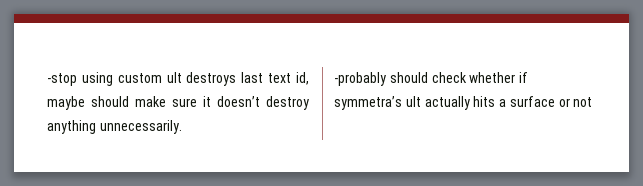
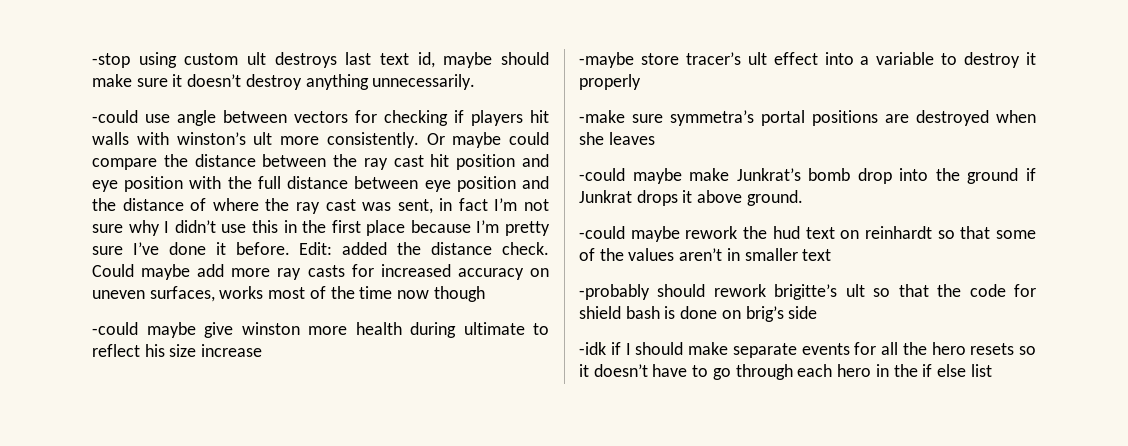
[334,72,529,86] [334,96,593,110] -probably should check whether if symmetra’s ult actually hits a surface or not -> [92,110,549,126] [92,132,549,148] [92,154,549,170] [92,176,549,192] [92,198,549,214] [92,220,550,236] [92,242,549,255] [92,264,549,280] [92,286,485,302] [92,322,549,338] [92,344,263,357] [579,52,1036,68] [579,74,641,90] [579,110,1036,126] [579,132,655,145] [579,168,1036,184] [579,190,803,206] [579,226,1036,242] [579,248,832,261] [579,284,1036,300] [579,306,818,322] [579,342,1036,358] [579,364,992,380] -could use angle between vectors for checking if players hit walls with winston’s ult more consistently. Or maybe could compare the distance between the ray cast hit position and eye position with the full distance between eye position and the distance of where the ray cast was sent, in fact I’m not sure why I didn’t use this in the first place because I’m pretty sure I’ve done it before. Edit: added the distance check. Could maybe add more ray casts for increased accuracy on uneven surfaces, works most of the time now though // -could maybe give winston more health during ultimate to reflect his size increase // -maybe store tracer’s ult effect into a variable to destroy it properly // -make sure symmetra’s portal positions are destroyed when she leaves // -could maybe make Junkrat’s bomb drop into the ground if Junkrat drops it above ground. // -could maybe rework the hud text on reinhardt so that some of the values aren’t in smaller text // -probably should rework brigitte’s ult so that the code for shield bash is done on brig’s side // -idk if I should make separate events for all the hero resets so it doesn’t have to go through each hero in the if else list

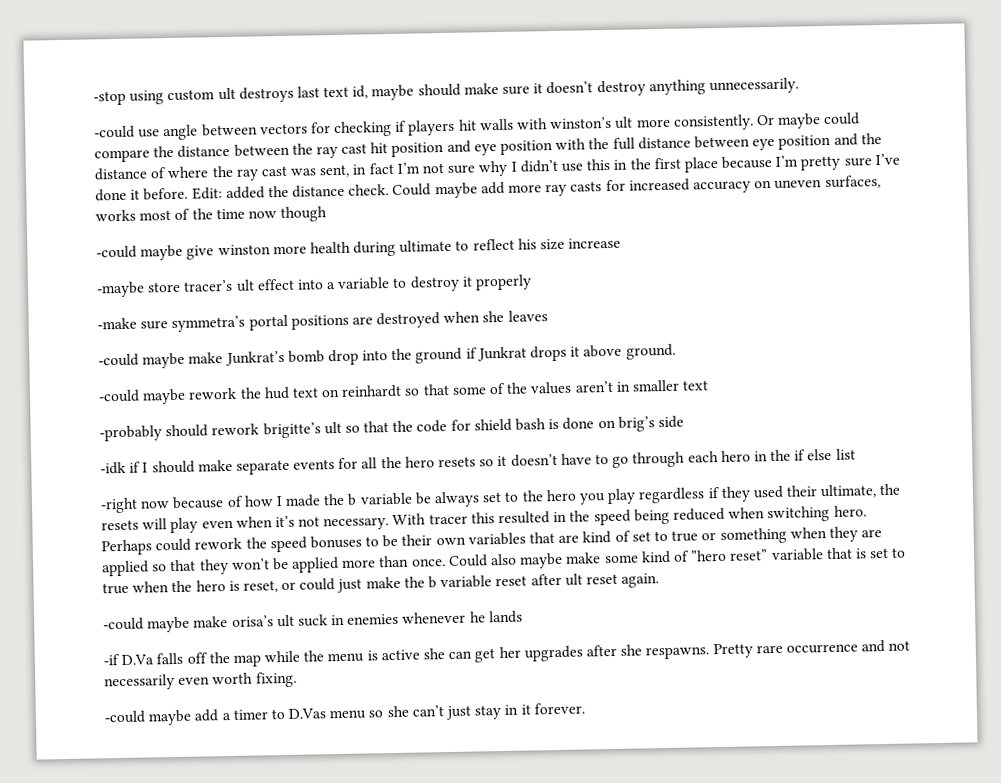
(992, 370) none -> [100,483,901,514] [101,505,867,534] [101,526,883,556] [102,547,907,577] [102,573,660,595] [103,610,523,633] [103,639,911,667] [104,671,297,691] [104,702,585,726] // -right now because of how I made the b variable be always set to the hero you play regardless if they used their ultimate, the resets will play even when it’s not necessary. With tracer this resulted in the speed being reduced when switching hero. Perhaps could rework the speed bonuses to be their own variables that are kind of set to true or something when they are applied so that they won’t be applied more than once. Could also maybe make some kind of ”hero reset” variable that is set to true when the hero is reset, or could just make the b variable reset after ult reset again. // -could maybe make orisa’s ult suck in enemies whenever he lands // -if D.Va falls off the map while the menu is active she can get her upgrades after she respawns. Pretty rare occurrence and not necessarily even worth fixing. // -could maybe add a timer to D.Vas menu so she can’t just stay in it forever.

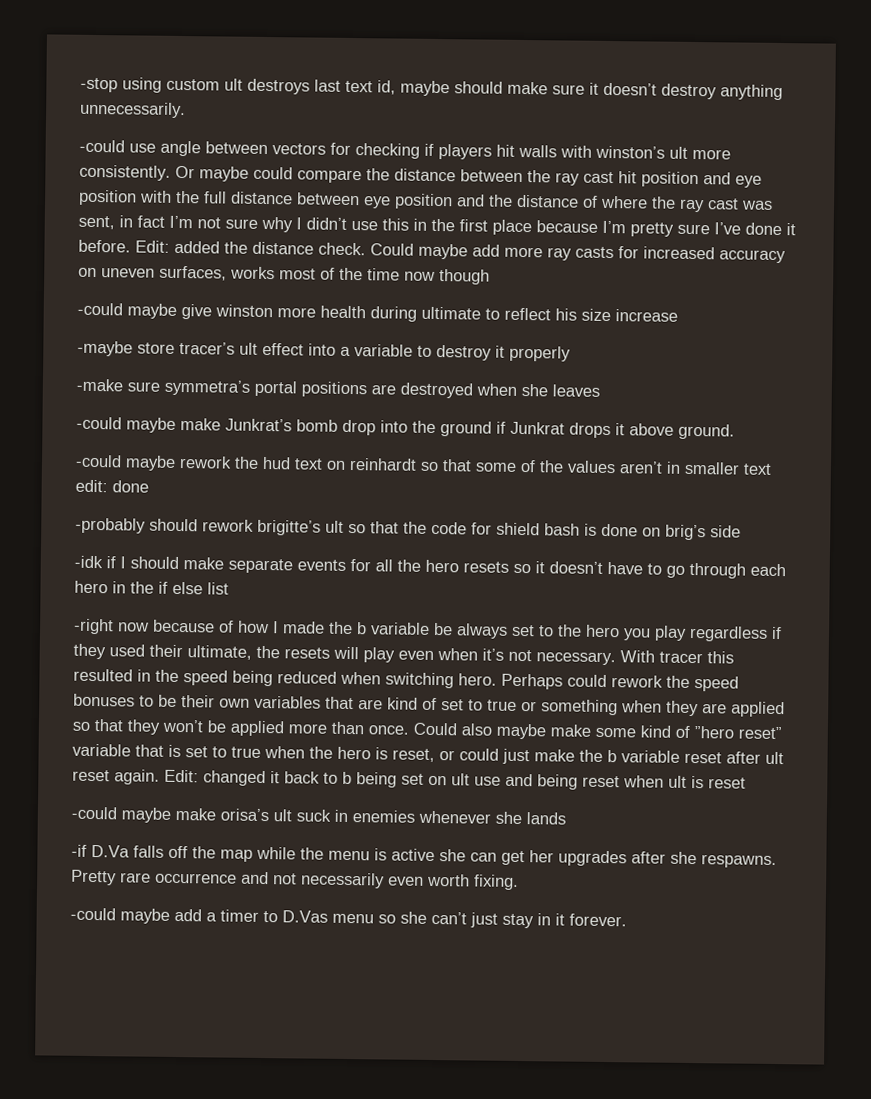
(710, 385) none -> [75,479,149,493] edit: done
(660, 580) none -> [164,769,746,790] Edit: changed it back to b being set on ult use and being reset when ult is reset
[469,611,486,623] he -> [495,811,522,825] she

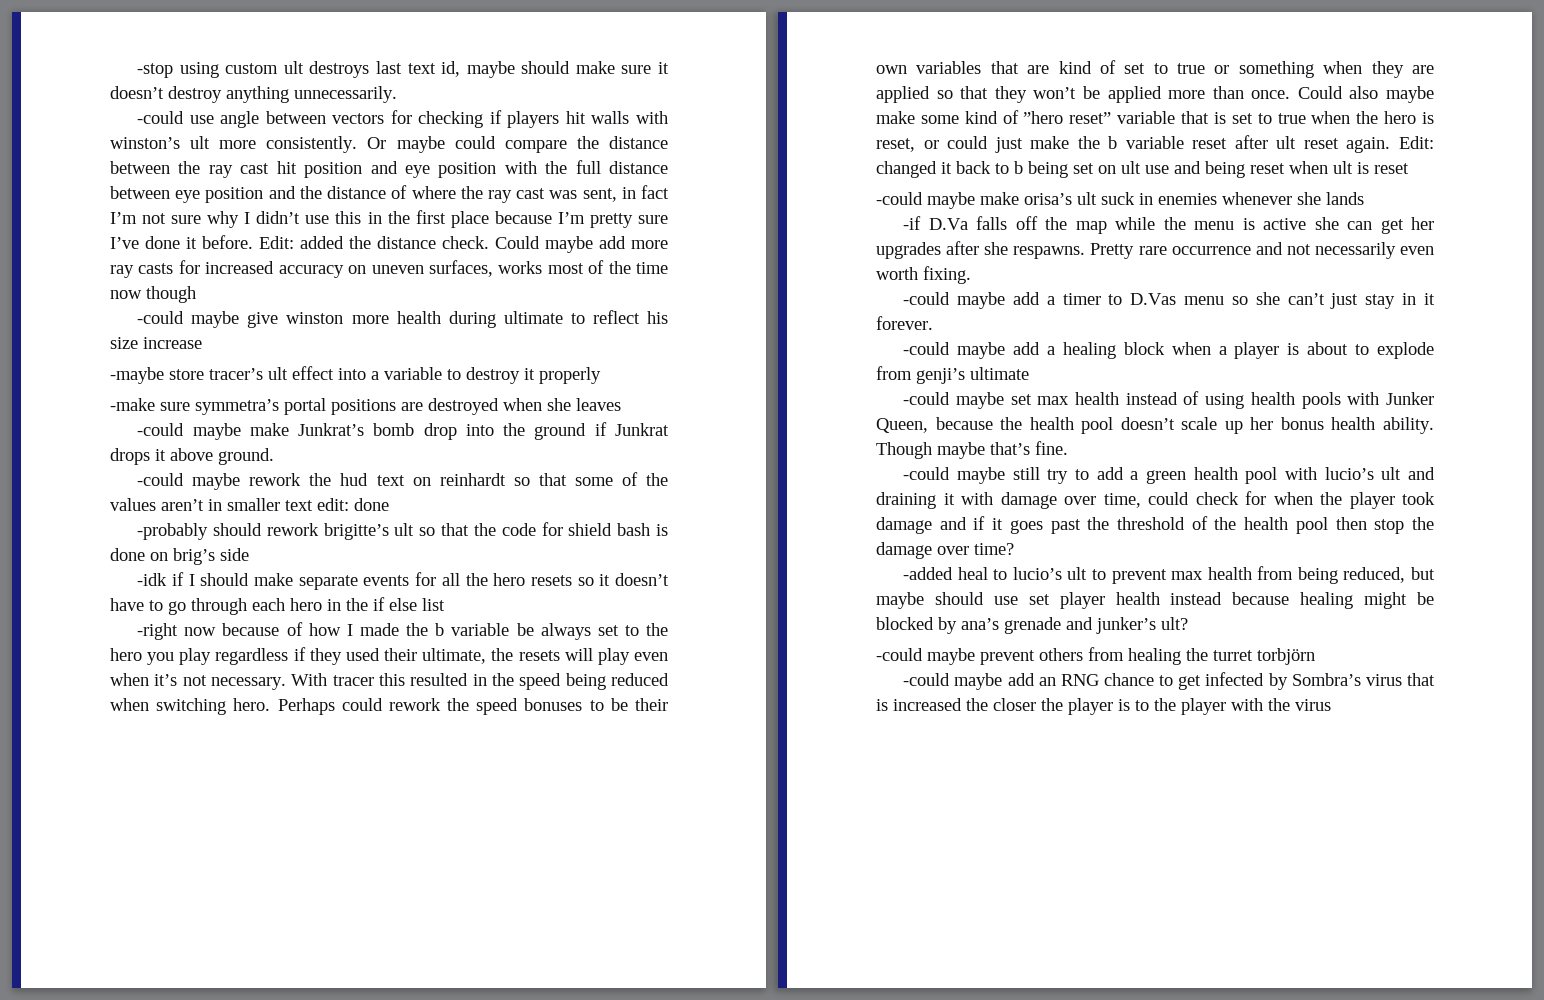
(627, 920) none -> [903,342,1434,359] [876,366,1029,384] [903,391,1434,409] [876,417,1434,434] [876,441,1068,459] [903,467,1435,484] [876,491,1435,509] [876,516,1434,534] [876,542,1014,559] [903,566,1435,584] [876,592,1434,609] [876,617,1188,634] [876,647,1315,665] [903,672,1435,690] [876,698,1331,715] // -could maybe add a healing block when a player is about to explode from genji’s ultimate // -could maybe set max health instead of using health pools with Junker Queen, because the health pool doesn’t scale up her bonus health ability. Though maybe that’s fine. // -could maybe still try to add a green health pool with lucio’s ult and draining it with damage over time, could check for when the player took damage and if it goes past the threshold of the health pool then stop the damage over time? // -added heal to lucio’s ult to prevent max health from being reduced, but maybe should use set player health instead because healing might be blocked by ana’s grenade and junker’s ult? // -could maybe prevent others from healing the turret torbjörn // -could maybe add an RNG chance to get infected by Sombra’s virus that is increased the closer the player is to the player with the virus

